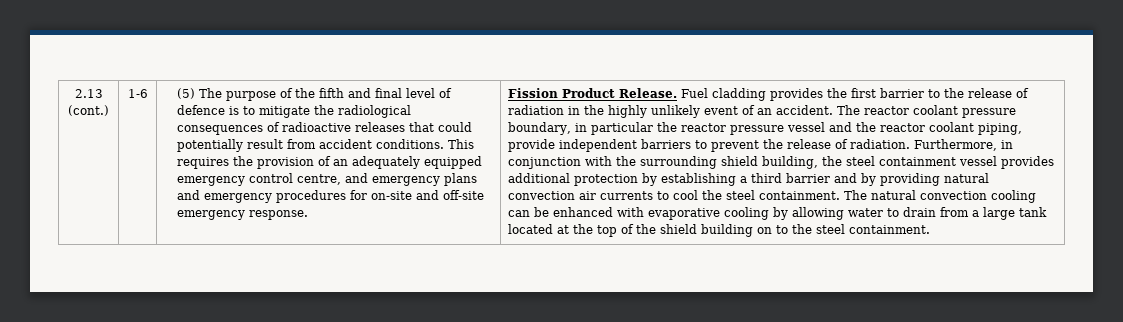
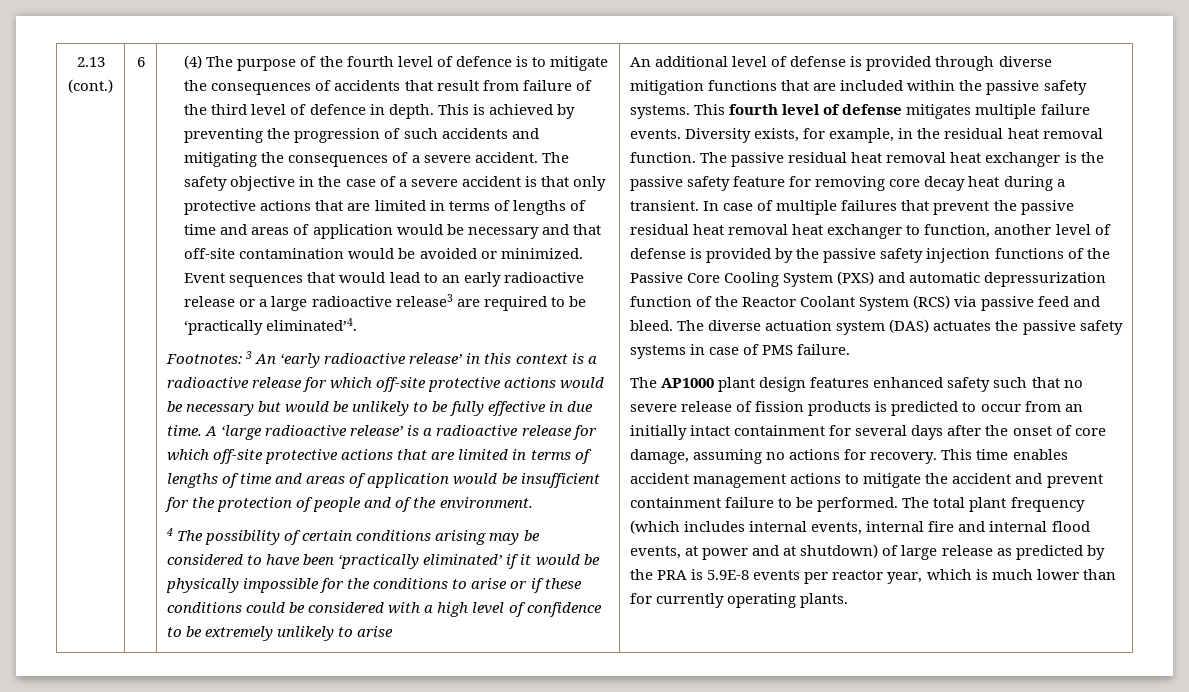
[127,89,148,98] [176,88,195,99] 1-6 | (5) -> [136,57,145,67] [184,55,203,69] 6 | (4)
[318,88,402,98] fifth and final -> [346,56,394,67] fourth
[337,105,411,118] [176,122,472,135] [176,139,474,152] [176,156,482,169] [176,173,477,186] [176,190,484,203] [176,210,308,220] [508,88,1030,101] [508,105,1017,118] [508,122,1023,135] [508,139,1014,152] [508,156,1055,169] [508,173,990,186] [508,190,1037,203] [508,207,1048,220] [508,224,931,237] radiological consequences of radioactive releases that could potentially result from accident conditions. This requires the provision of an adequately equipped emergency control centre, and emergency plans and emergency procedures for on-site and off-site emergency response. | Fission Product Release. Fuel cladding provides the first barrier to the release of radiation in the highly unlikely event of an accident. The reactor coolant pressure boundary, in particular the reactor pressure vessel and the reactor coolant piping, provide independent barriers to prevent the release of radiation. Furthermore, in conjunction with the surrounding shield building, the steel containment vessel provides additional protection by establishing a third barrier and by providing natural convection air currents to cool the steel containment. The natural convection cooling can be enhanced with evaporative cooling by allowing water to drain from a large tank located at the top of the shield building on to the steel containment. -> [211,80,592,95] [184,104,575,119] [184,128,539,143] [184,152,569,167] [184,176,606,191] [184,200,586,215] [184,224,601,239] [184,248,583,259] [184,272,584,287] [184,294,586,311] [184,318,358,335] [166,351,597,368] [167,377,605,392] [167,401,593,416] [167,425,597,440] [167,449,592,464] [167,473,600,488] [164,497,533,512] [166,528,540,545] [167,554,600,569] [166,578,582,593] [167,602,602,617] [167,626,394,641] [630,56,1052,71] [630,80,1087,95] [630,104,1090,119] [630,128,1103,143] [630,152,1104,167] [630,176,1065,191] [630,200,1074,215] [630,224,1111,239] [630,248,1110,263] [630,271,1107,287] [630,295,1100,311] [630,319,1123,335] [630,344,851,359] [630,377,1083,392] [630,401,1083,416] [630,425,1106,440] [630,449,1068,464] [630,473,1103,488] [630,497,1085,512] [630,520,1090,535] [630,544,1105,560] [630,569,1116,584] [630,593,849,608] consequences of accidents that result from failure of the third level of defence in depth. This is achieved by preventing the progression of such accidents and mitigating the consequences of a severe accident. The safety objective in the case of a severe accident is that only protective actions that are limited in terms of lengths of time and areas of application would be necessary and that off-site contamination would be avoided or minimized. Event sequences that would lead to an early radioactive release or a large radioactive release3 are required to be ‘practically eliminated’4. // Footnotes: 3 An ‘early radioactive release’ in this context is a radioactive release for which off-site protective actions would be necessary but would be unlikely to be fully effective in due time. A ‘large radioactive release’ is a radioactive release for which off-site protective actions that are limited in terms of lengths of time and areas of application would be insufficient for the protection of people and of the environment. // 4 The possibility of certain conditions arising may be considered to have been ‘practically eliminated’ if it would be physically impossible for the conditions to arise or if these conditions could be considered with a high level of confidence to be extremely unlikely to arise | An additional level of defense is provided through diverse mitigation functions that are included within the passive safety systems. This fourth level of defense mitigates multiple failure events. Diversity exists, for example, in the residual heat removal function. The passive residual heat removal heat exchanger is the passive safety feature for removing core decay heat during a transient. In case of multiple failures that prevent the passive residual heat removal heat exchanger to function, another level of defense is provided by the passive safety injection functions of the Passive Core Cooling System (PXS) and automatic depressurization function of the Reactor Coolant System (RCS) via passive feed and bleed. The diverse actuation system (DAS) actuates the passive safety systems in case of PMS failure. // The AP1000 plant design features enhanced safety such that no severe release of fission products is predicted to occur from an initially intact containment for several days after the onset of core damage, assuming no actions for recovery. This time enables accident management actions to mitigate the accident and prevent containment failure to be performed. The total plant frequency (which includes internal events, internal fire and internal flood events, at power and at shutdown) of large release as predicted by the PRA is 5.9E-8 events per reactor year, which is much lower than for currently operating plants.

